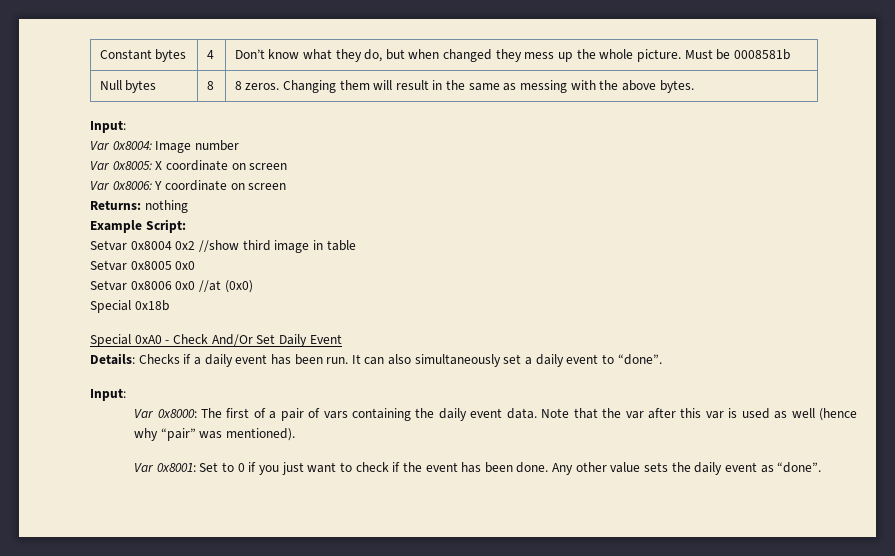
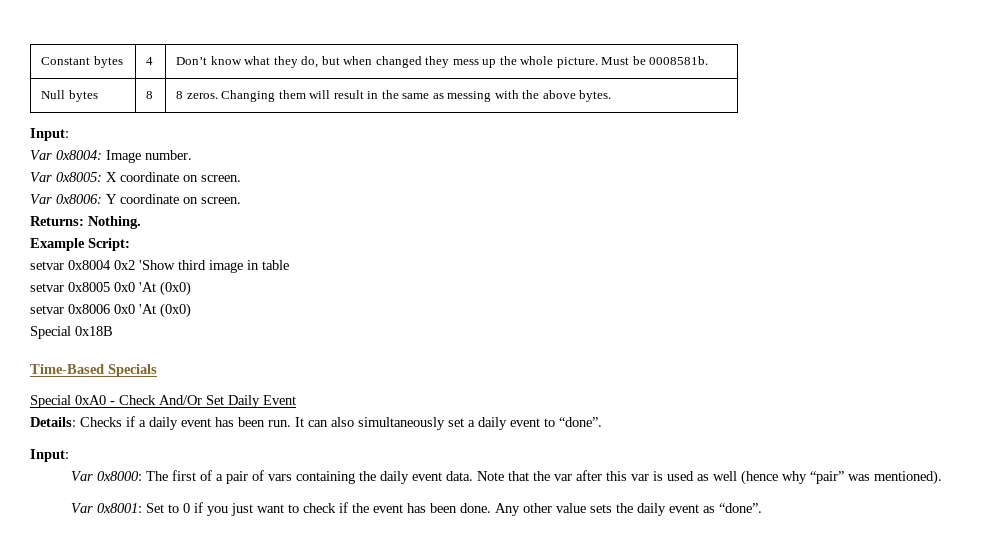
[733,49,790,60] 0008581b -> [649,56,709,65] 0008581b.
[194,140,239,151] number -> [145,150,192,160] number.
[249,163,288,170] screen -> [201,175,241,182] screen.
[248,183,287,190] screen -> [201,197,241,204] screen.
[144,200,188,213] nothing -> [88,216,141,229] Nothing.
[90,240,127,251] Setvar -> [30,261,64,270] setvar
[198,240,239,252] //show -> [139,260,175,270] 'Show
[90,260,127,271] Setvar -> [30,283,64,292] setvar
[90,280,127,291] // Setvar -> [139,281,191,296] [30,305,64,314] 'At (0x0) // setvar
[198,280,221,292] //at -> [139,304,156,314] 'At
[134,300,169,311] 0x18b -> [75,326,113,336] [30,364,157,377] 0x18B // Time-Based Specials

